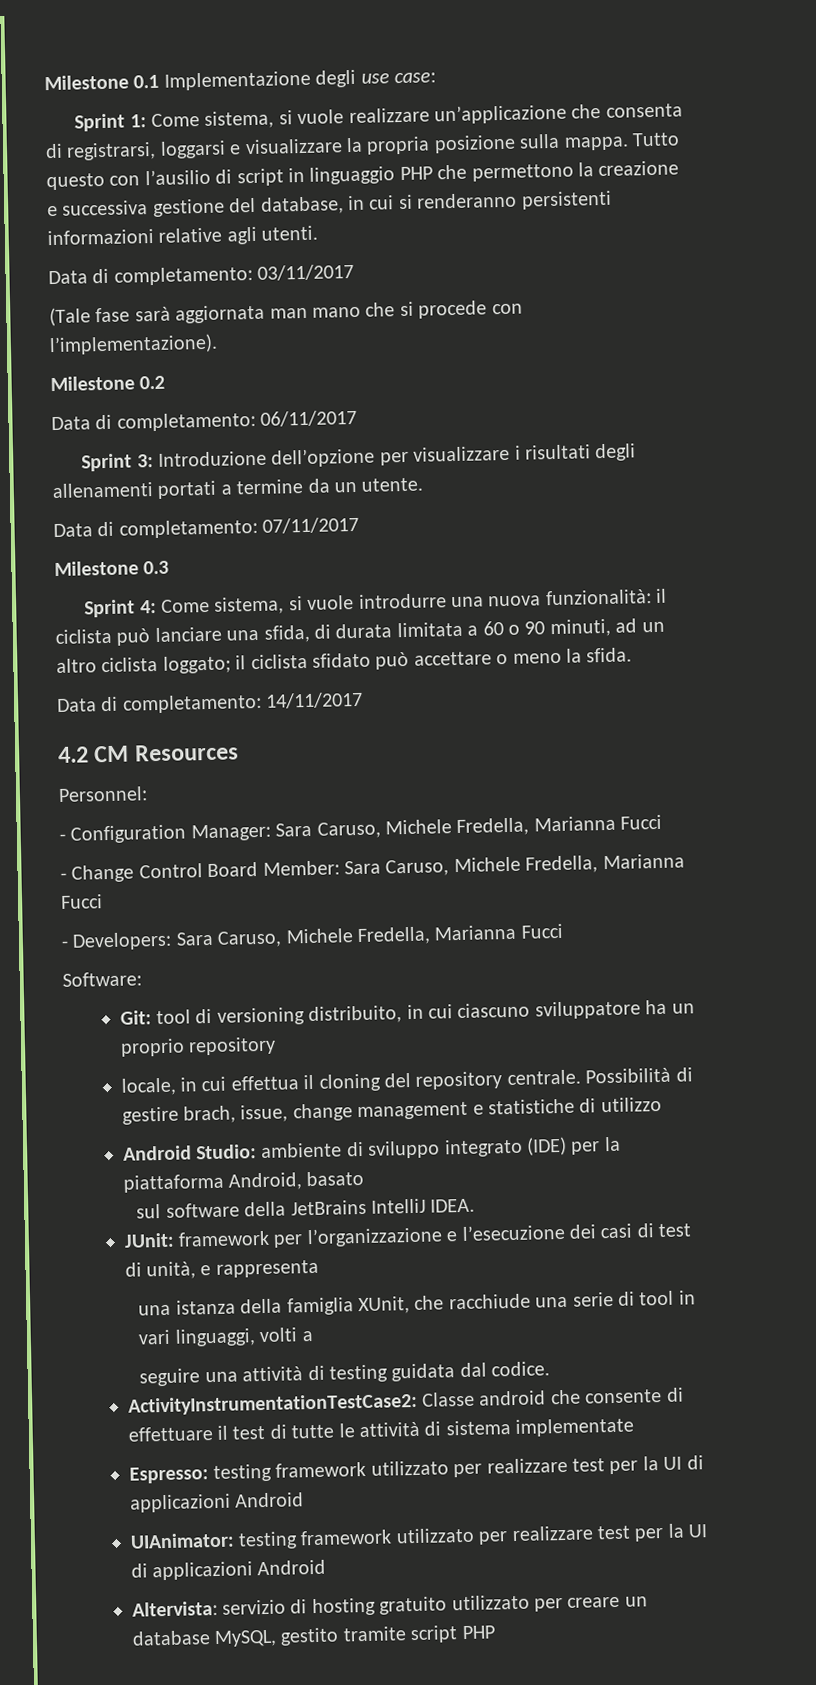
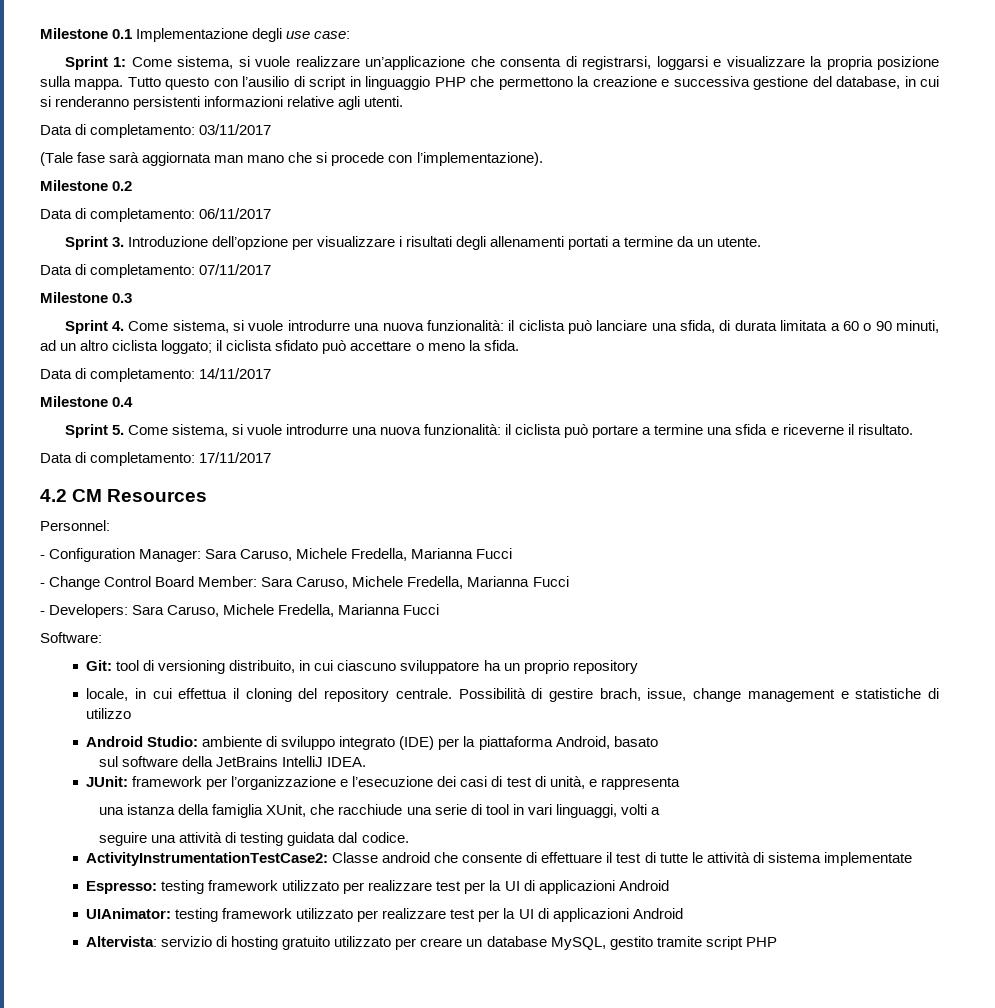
[136,454,154,468] 3: -> [111,237,124,247] 3.
[139,600,157,614] 4: -> [111,321,124,331] 4.
(364, 700) none -> [40,396,134,407] [64,424,913,438] [40,452,272,466] // Milestone 0.4 // Sprint 5. Come sistema, si vuole introdurre una nuova funzionalità: il ciclista può portare a termine una sfida e riceverne il risultato. // Data di completamento: 17/11/2017

